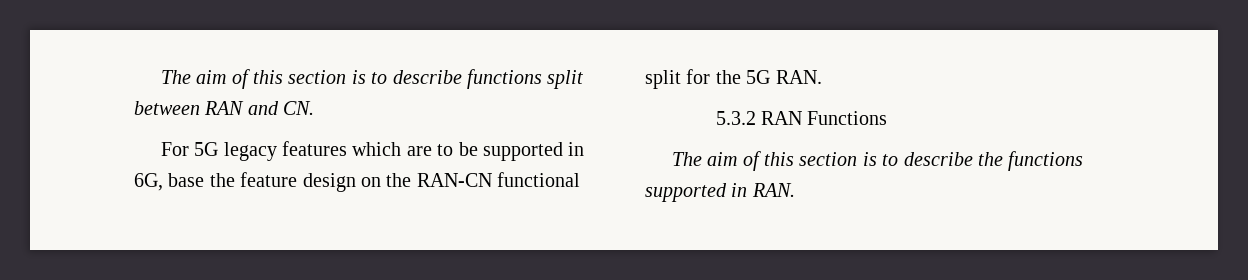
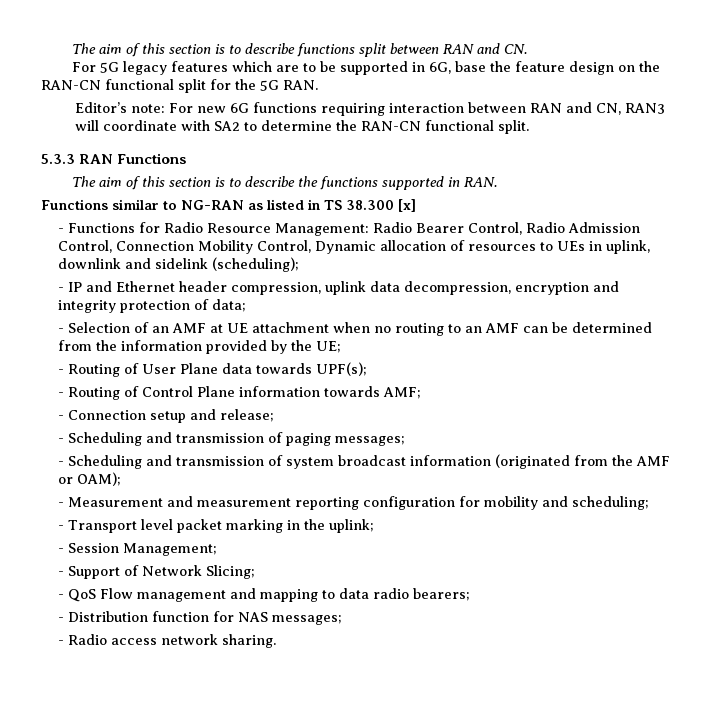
[715,111,756,125] 5.3.2 -> [75,102,666,116] [75,120,530,134] [41,154,75,164] Editor’s note: For new 6G functions requiring interaction between RAN and CN, RAN3 will coordinate with SA2 to determine the RAN-CN functional split. // 5.3.3
(795, 190) none -> [41,199,416,212] [58,222,641,236] [58,240,651,254] [58,257,300,272] [58,281,620,295] [58,299,247,313] [58,322,653,336] [58,340,342,354] [58,362,368,377] [58,386,422,400] [58,409,275,423] [58,432,406,446] [58,454,671,469] [58,472,122,486] [58,496,650,510] [58,519,375,533] [58,543,218,556] [58,565,256,579] [58,588,471,602] [58,611,343,625] [58,634,277,648] // Functions similar to NG-RAN as listed in TS 38.300 [x] // - Functions for Radio Resource Management: Radio Bearer Control, Radio Admission Control, Connection Mobility Control, Dynamic allocation of resources to UEs in uplink, downlink and sidelink (scheduling); // - IP and Ethernet header compression, uplink data decompression, encryption and integrity protection of data; // - Selection of an AMF at UE attachment when no routing to an AMF can be determined from the information provided by the UE; // - Routing of User Plane data towards UPF(s); // - Routing of Control Plane information towards AMF; // - Connection setup and release; // - Scheduling and transmission of paging messages; // - Scheduling and transmission of system broadcast information (originated from the AMF or OAM); // - Measurement and measurement reporting configuration for mobility and scheduling; // - Transport level packet marking in the uplink; // - Session Management; // - Support of Network Slicing; // - QoS Flow management and mapping to data radio bearers; // - Distribution function for NAS messages; // - Radio access network sharing.

